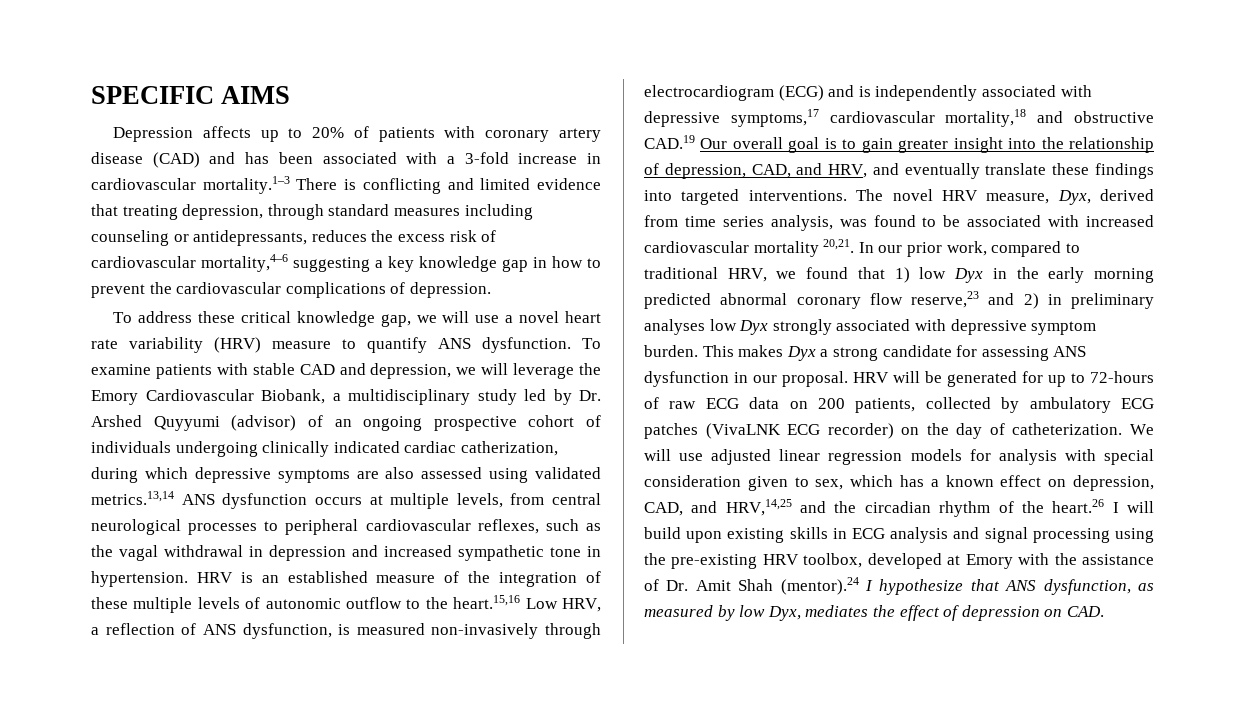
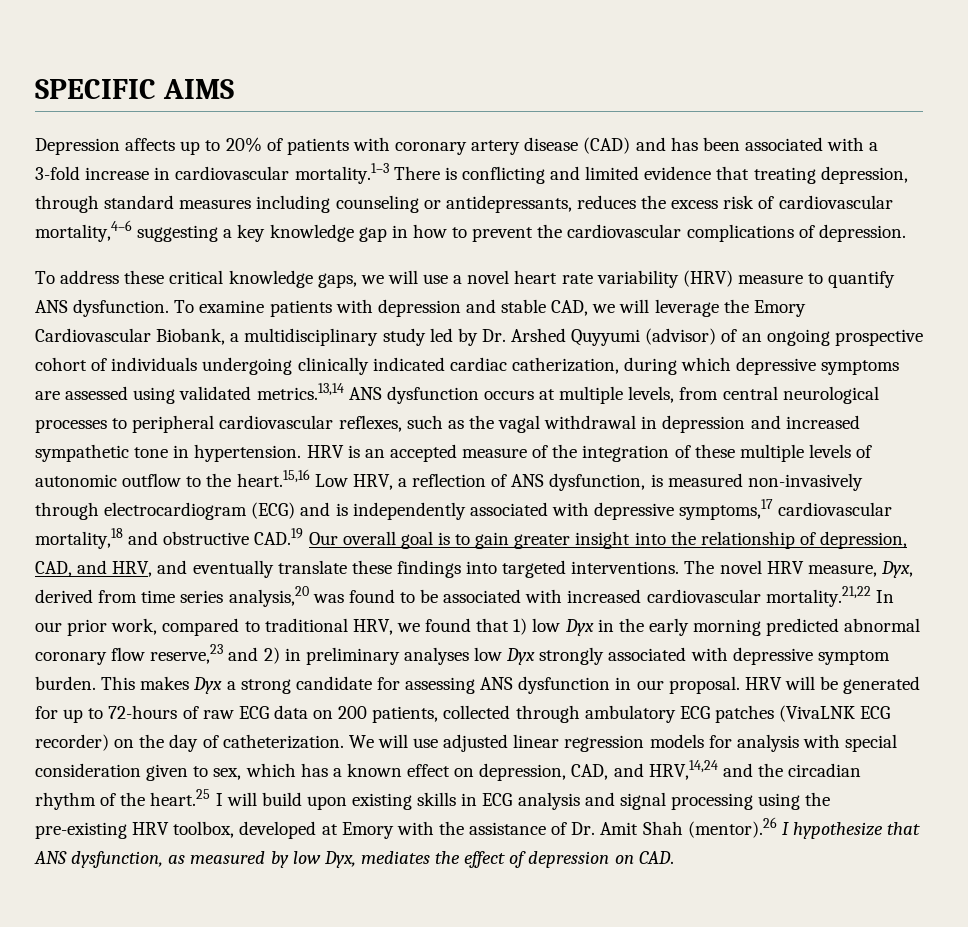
[380,314,411,327] gap, -> [317,273,357,288] gaps,
[252,363,452,379] stable CAD and depression, -> [377,299,589,317] depression and stable CAD,
[385,467,415,479] also -> (60, 395) none
[287,571,368,583] established -> [389,444,457,462] accepted
[770,215,833,231] analysis, -> [228,586,309,607] analysis,20
[753,239,855,257] mortality 20,21. -> [765,586,871,607] mortality.21,22
[1001,397,1020,413] by -> [515,705,580,723] through
[725,499,792,516] HRV,14,25 -> [648,760,718,780] HRV,14,24
[1052,499,1105,513] heart.26 -> [150,789,211,806] heart.25
[780,577,859,595] (mentor).24 -> [687,817,777,838] (mentor).26

